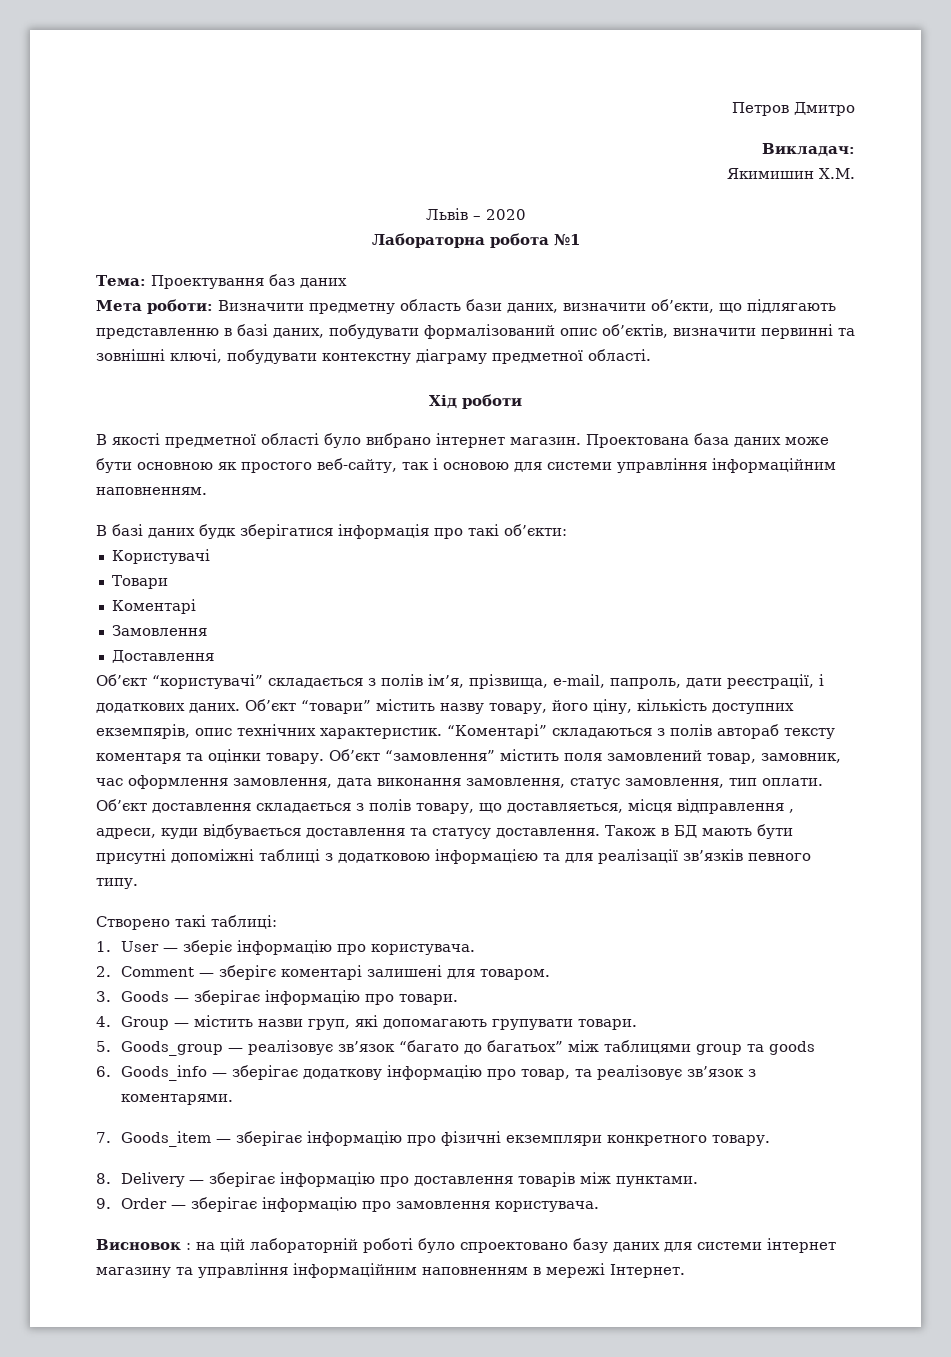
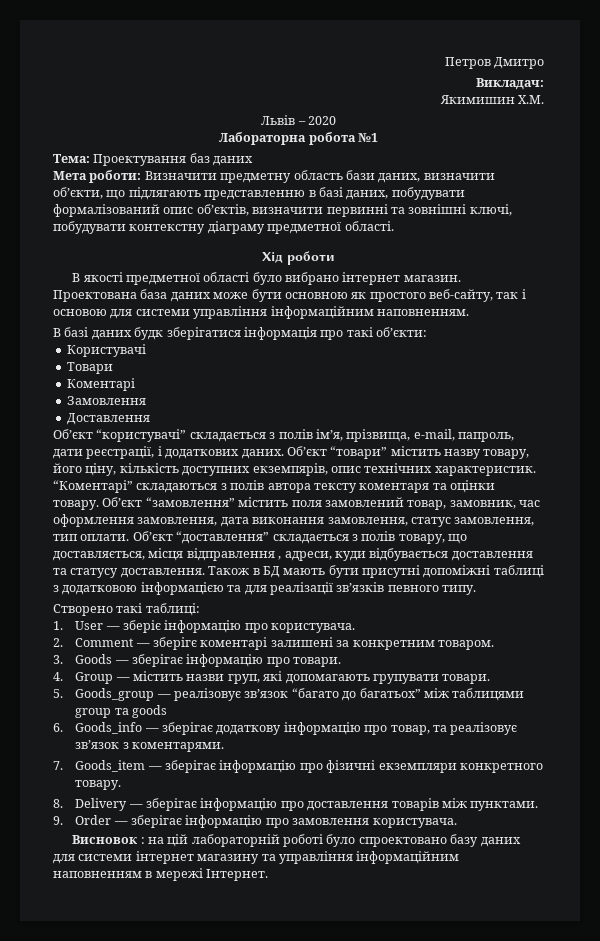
[717,724,779,739] автораб -> [267,483,311,493] автора
[152,803,251,813] доставлення -> [176,531,270,544] “доставлення”
[447,969,476,979] для -> [336,640,435,650] за конкретним

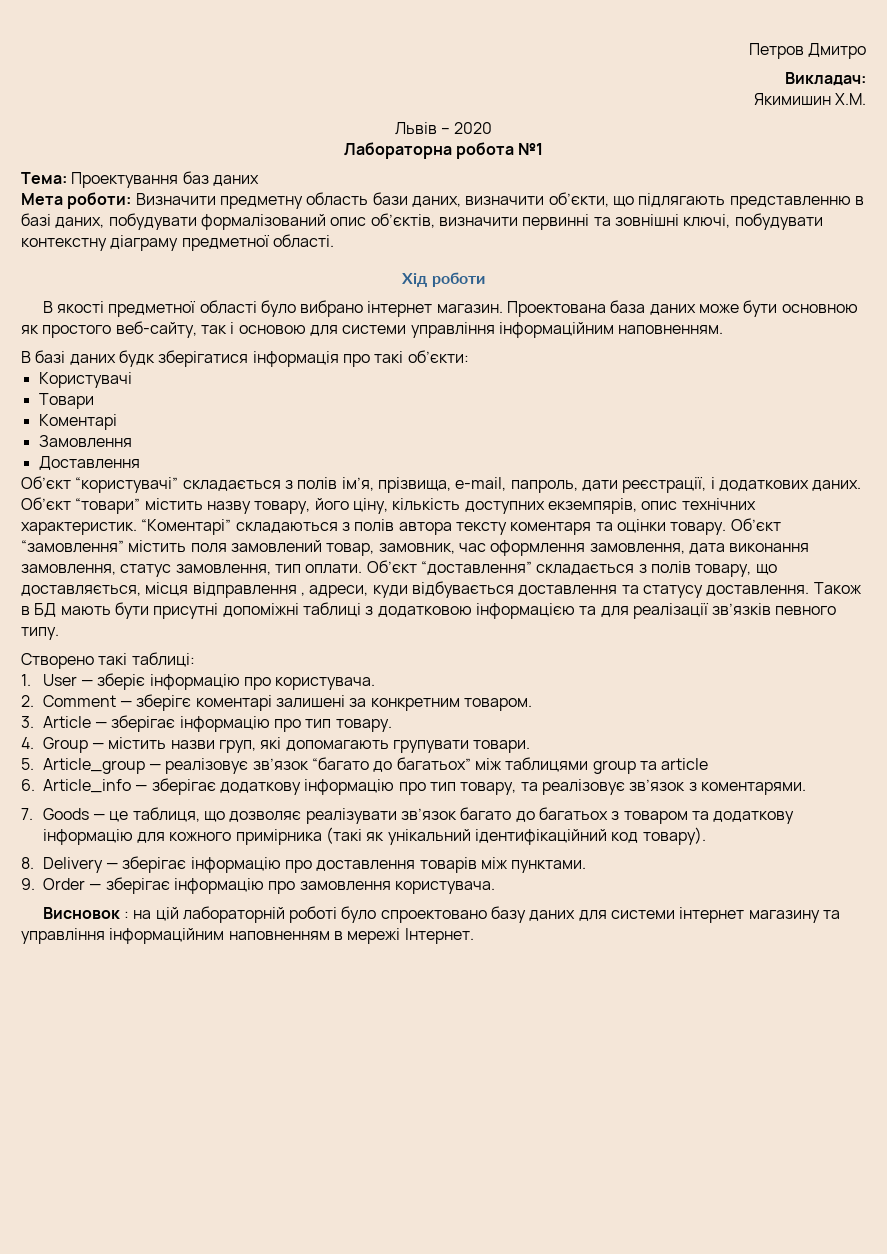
[75,654,342,667] Goods — зберігає інформацію про товари. -> [42,715,392,732] Article — зберігає інформацію про тип товару.
[75,688,155,701] Goods_group -> [42,758,145,774] Article_group
[132,705,168,718] goods -> [661,758,709,770] article
[75,722,143,734] Goods_info -> [43,779,131,793] Article_info
[390,725,430,735] товар, -> [429,782,517,795] тип товару,
[75,760,543,773] [75,780,122,790] Goods_item — зберігає інформацію про фізичні екземпляри конкретного товару. -> [42,807,795,824] [42,827,706,845] Goods — це таблиця, що дозволяє реалізувати зв’язок багато до багатьох з товаром та додаткову інформацію для кожного примірника (такі як унікальний ідентифікаційний код товару).

